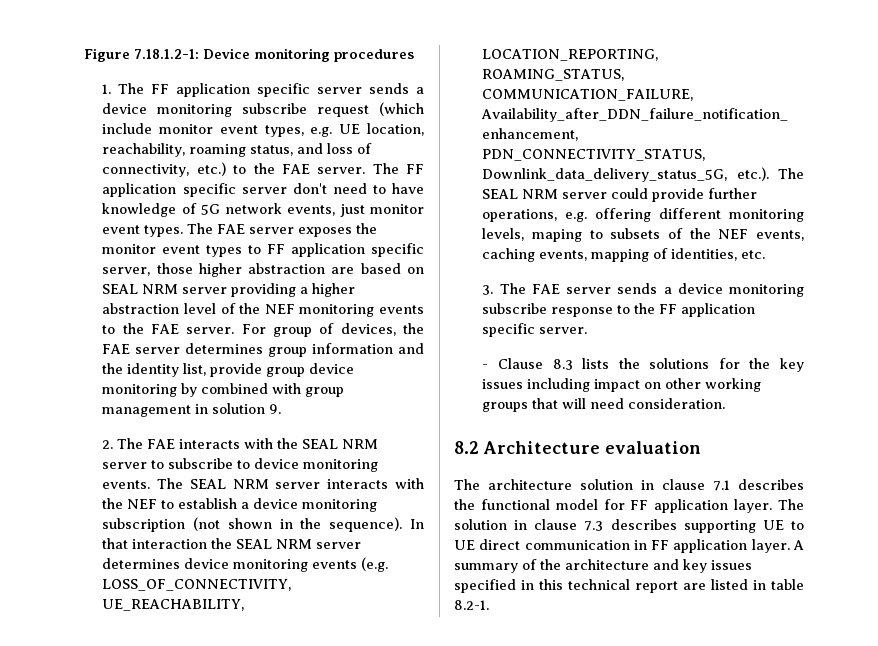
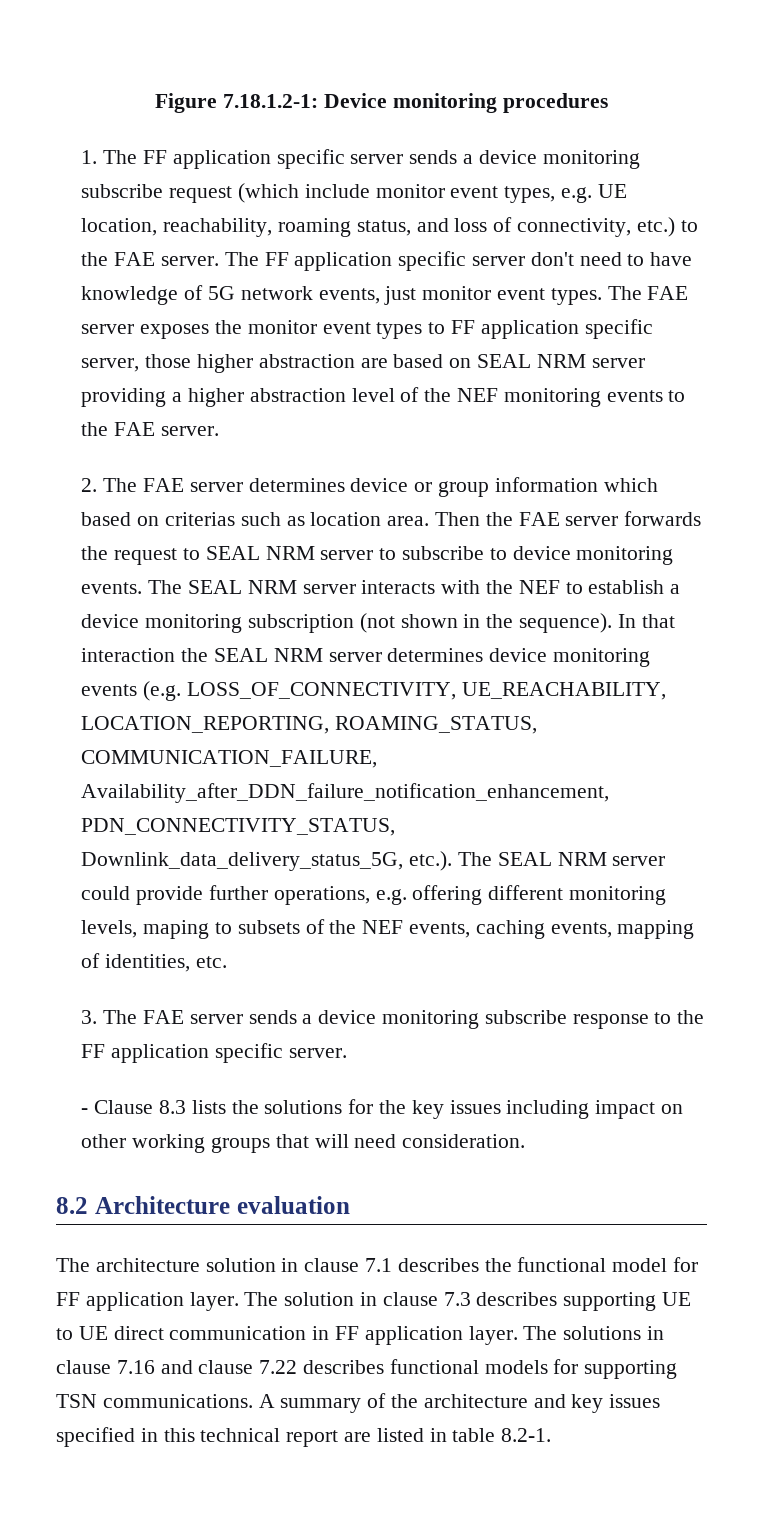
[241,323,424,337] [102,343,424,357] [102,363,355,377] [102,383,345,397] [102,403,282,417] [102,438,299,449] For group of devices, the FAE server determines group information and the identity list, provide group device monitoring by combined with group management in solution 9. // 2. The FAE interacts with the -> [81,477,658,497] [81,511,702,526] [81,546,201,565] // 2. The FAE server determines device or group information which based on criterias such as location area. Then the FAE server forwards the request to
(790, 546) none -> [523,1326,665,1340] [56,1359,678,1379] [56,1394,253,1408] The solutions in clause 7.16 and clause 7.22 describes functional models for supporting TSN communications.

